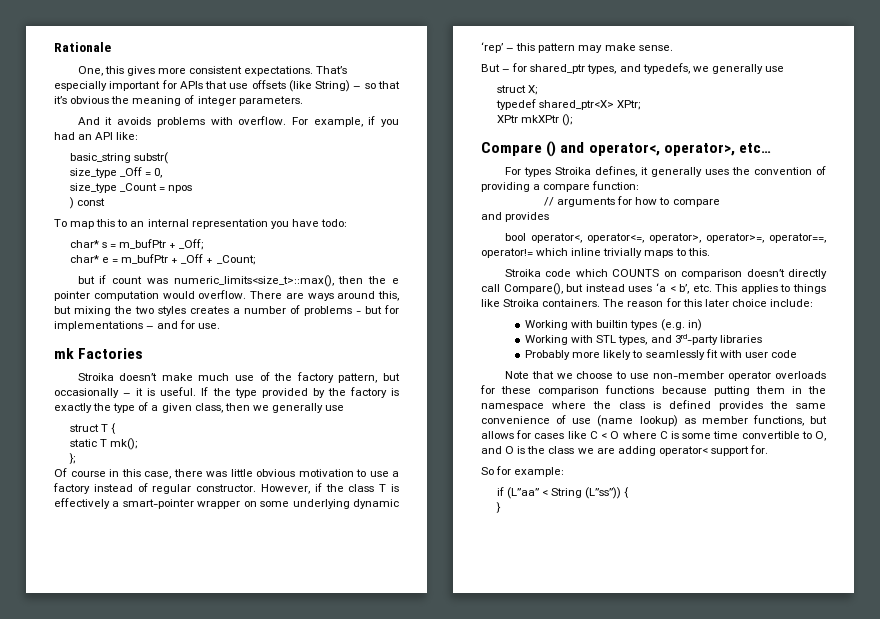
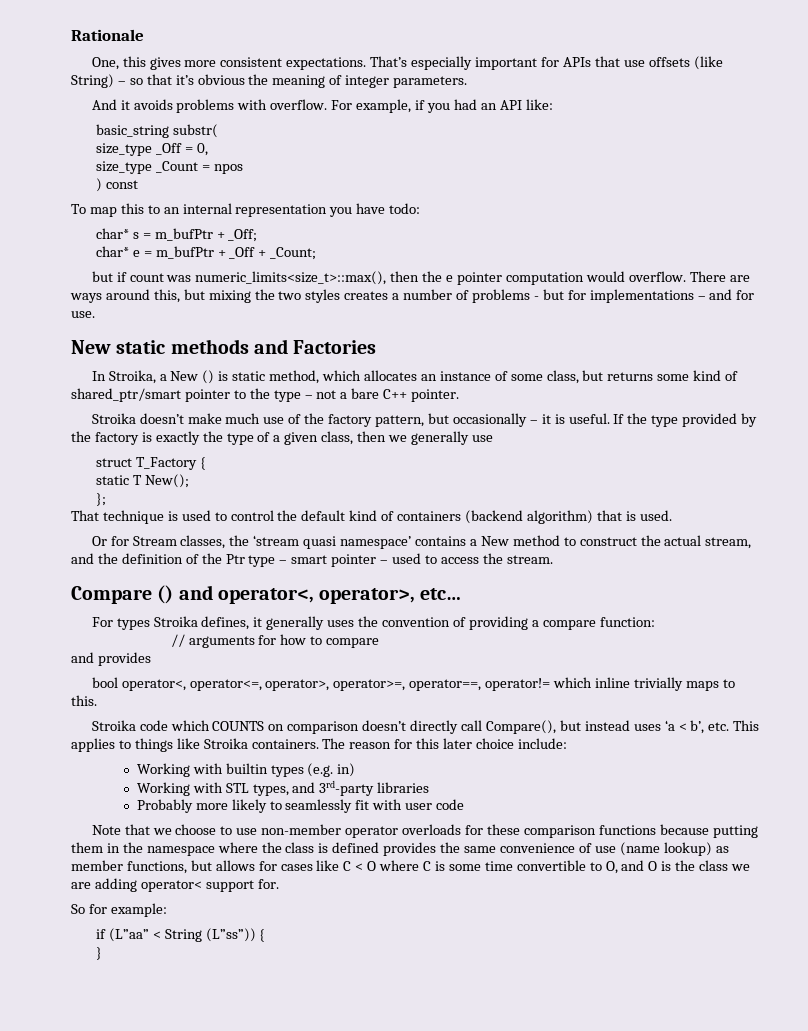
[54,348,144,359] mk Factories -> [71,339,377,354] [91,370,739,384] [71,388,460,402] New static methods and Factories // In Stroika, a New () is static method, which allocates an instance of some class, but returns some kind of shared_ptr/smart pointer to the type – not a bare C++ pointer.
[100,424,108,432] T -> [135,457,197,470] T_Factory
[109,438,137,450] mk(); -> [144,474,189,488] New();
[54,468,399,479] [53,483,400,494] [54,498,399,509] [481,42,673,53] [481,63,784,74] [496,85,537,95] [495,99,640,110] [496,114,572,126] Of course in this case, there was little obvious motivation to use a factory instead of regular constructor. However, if the class T is effectively a smart-pointer wrapper on some underlying dynamic ‘rep’ – this pattern may make sense. // But – for shared_ptr types, and typedefs, we generally use // struct X; // typedef shared_ptr<X> XPtr; // XPtr mkXPtr (); -> [71,510,672,524] [91,535,752,549] [71,553,553,567] That technique is used to control the default kind of containers (backend algorithm) that is used. // Or for Stream classes, the ‘stream quasi namespace’ contains a New method to construct the actual stream, and the definition of the Ptr type – smart pointer – used to access the stream.

